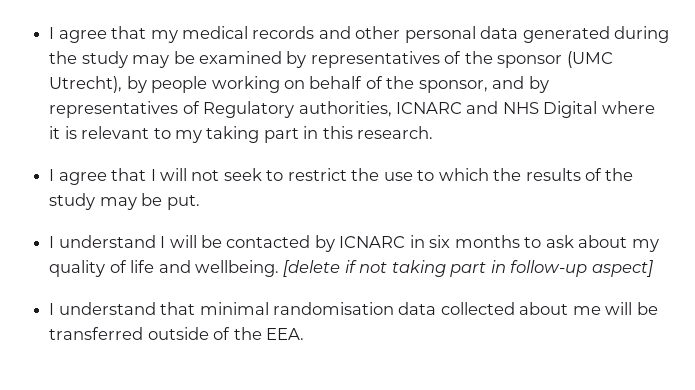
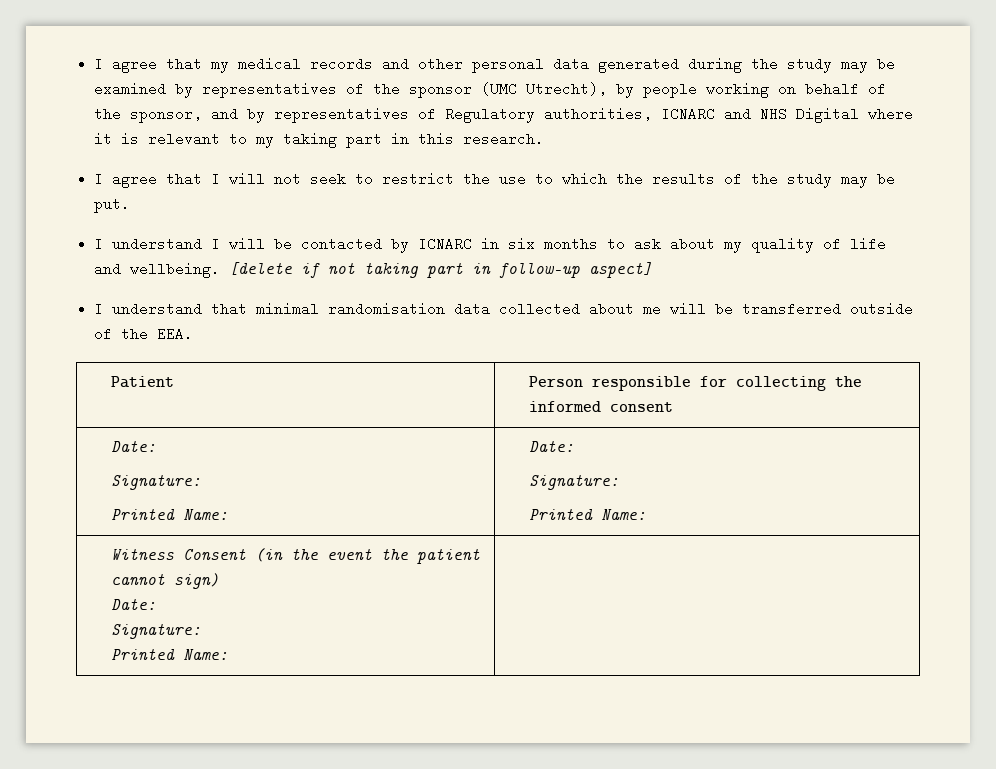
(304, 334) none -> [110,376,174,388] [528,376,862,391] [528,401,673,412] [110,441,156,452] [110,475,201,490] [110,508,228,520] [528,441,574,452] [528,475,619,490] [528,508,646,520] [110,548,480,564] [110,573,219,589] [110,599,156,610] [110,624,201,639] [110,648,228,660] // Patient | Person responsible for collecting the informed consent // Date: // Signature: // Printed Name: | Date: // Signature: // Printed Name: // Witness Consent (in the event the patient cannot sign) // Date: // Signature: // Printed Name: |

